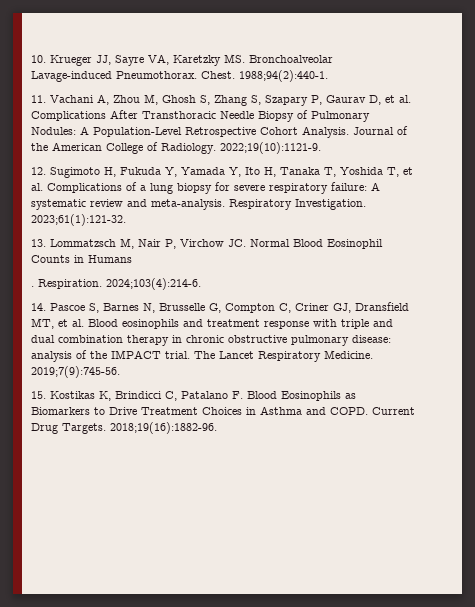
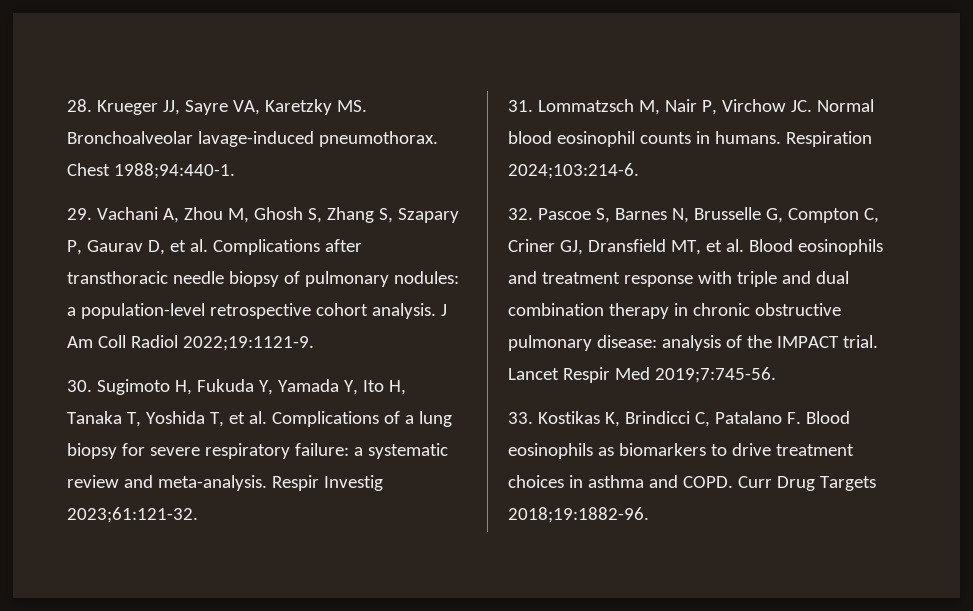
[31,55,46,63] 10. -> [67,99,92,112] 28.
[31,70,328,82] [31,95,46,103] Lavage-induced Pneumothorax. Chest. 1988;94(2):440-1. // 11. -> [197,131,438,147] [67,163,235,179] [67,208,92,220] lavage-induced pneumothorax. Chest 1988;94:440-1. // 29.
[110,110,370,122] [31,126,408,138] [31,142,321,154] [31,167,46,175] After Transthoracic Needle Biopsy of Pulmonary Nodules: A Population-Level Retrospective Cohort Analysis. Journal of the American College of Radiology. 2022;19(10):1121-9. // 12. -> [324,239,362,252] [67,271,459,287] [67,303,447,319] [67,335,314,351] [67,380,92,392] after transthoracic needle biopsy of pulmonary nodules: a population-level retrospective cohort analysis. J Am Coll Radiol 2022;19:1121-9. // 30.
[371,182,380,191] A -> [353,447,363,456] a
[229,199,366,210] [31,214,126,226] [31,239,46,247] Respiratory Investigation. 2023;61(1):121-32. // 13. -> [271,475,383,491] [67,507,198,523] [508,100,533,112] Respir Investig 2023;61:121-32. // 31.
[293,239,383,249] [31,255,132,263] [31,278,201,290] [31,303,46,311] Blood Eosinophil Counts in Humans // . Respiration. 2024;103(4):214-6. // 14. -> [508,131,872,147] [508,163,639,179] [508,208,533,220] blood eosinophil counts in humans. Respiration 2024;103:214-6. // 32.
[194,350,373,362] [31,366,120,378] [31,391,46,399] The Lancet Respiratory Medicine. 2019;7(9):745-56. // 15. -> [508,367,776,383] [508,412,533,424] Lancet Respir Med 2019;7:745-56. // 33.
[281,391,356,401] [31,406,415,415] [31,422,217,434] Eosinophils as Biomarkers to Drive Treatment Choices in Asthma and COPD. Current Drug Targets. 2018;19(16):1882-96. -> [508,443,854,459] [508,475,876,491] [508,507,649,523] eosinophils as biomarkers to drive treatment choices in asthma and COPD. Curr Drug Targets 2018;19:1882-96.

